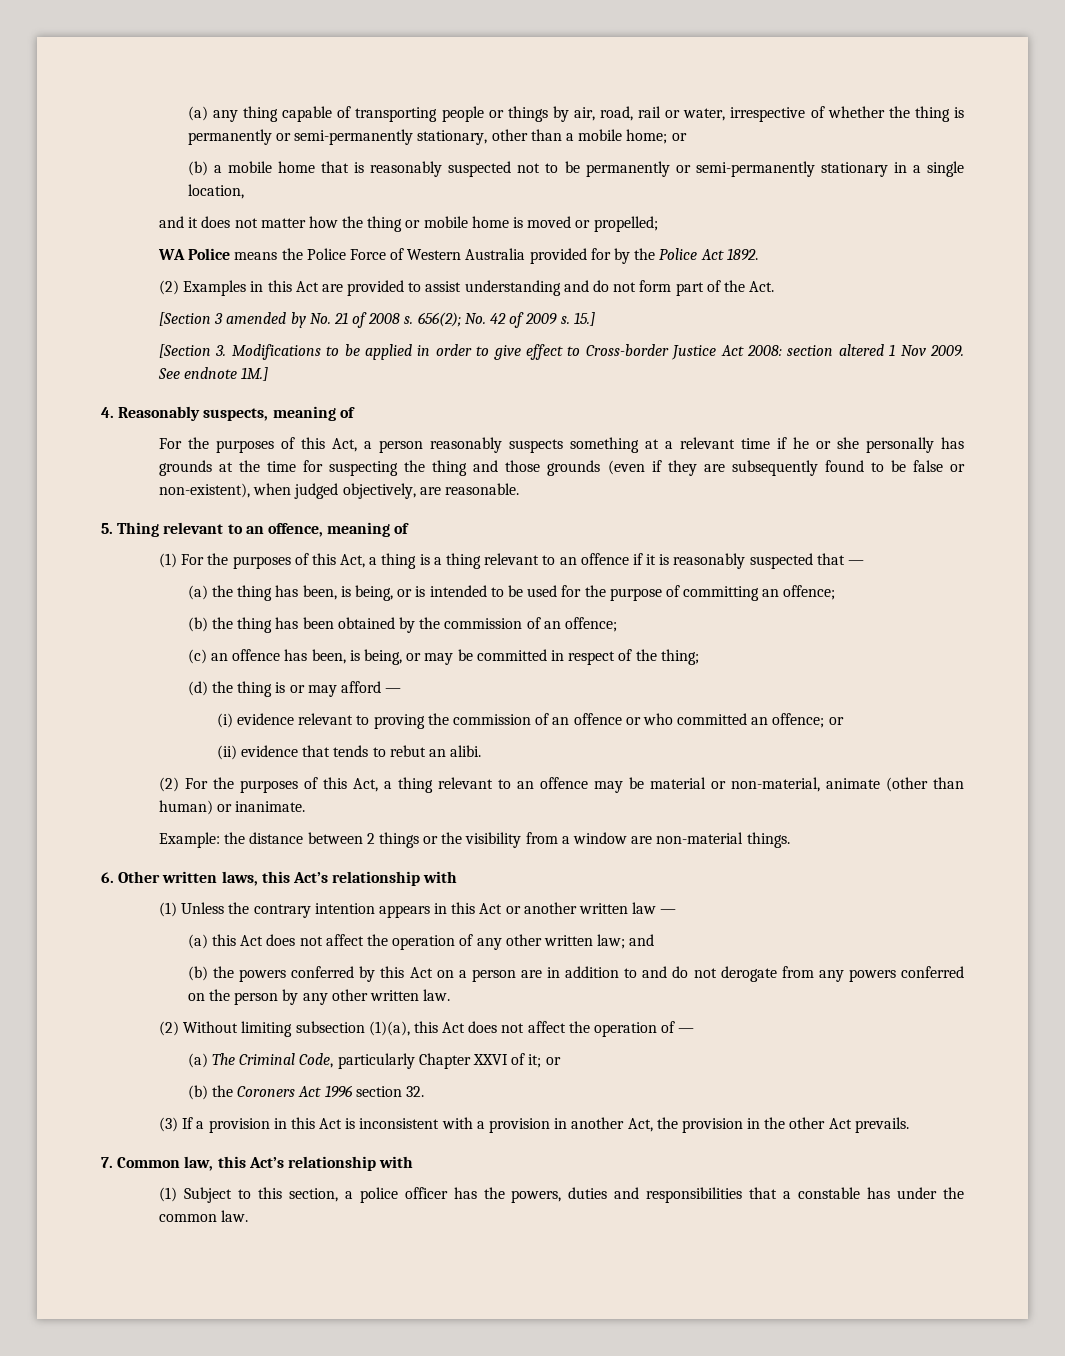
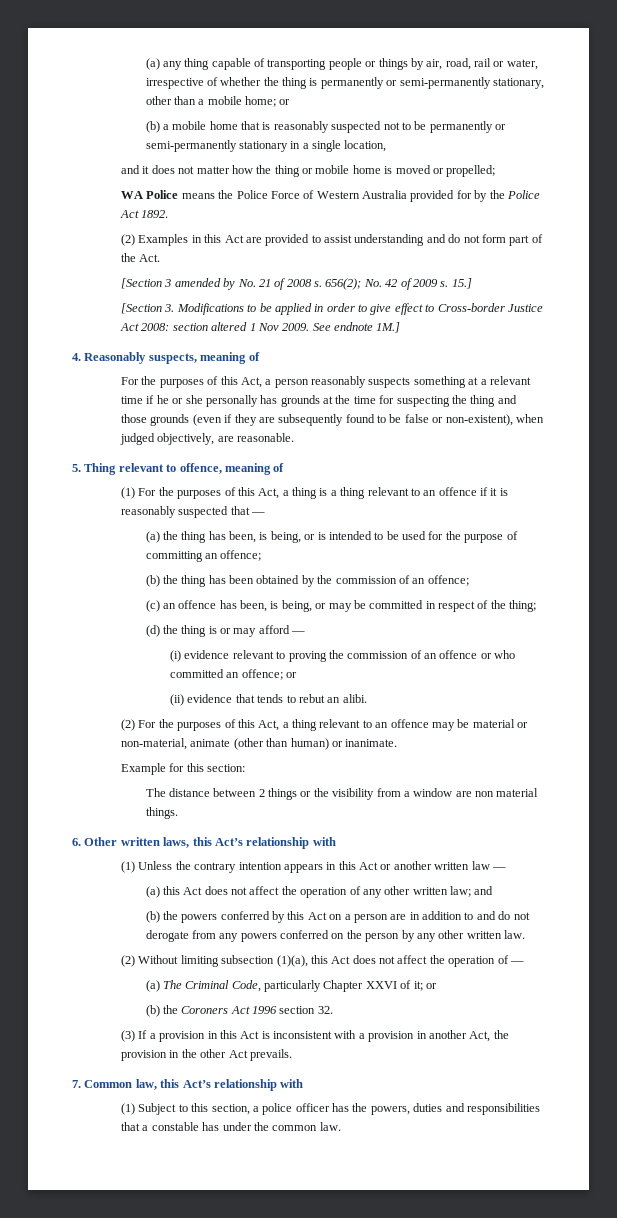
[245,526,264,534] an -> (177, 468) none
[158,832,246,848] Example: the -> [121,763,246,775] [145,788,166,797] Example for this section: // The
[656,832,744,844] non-material -> [475,788,539,797] non material

